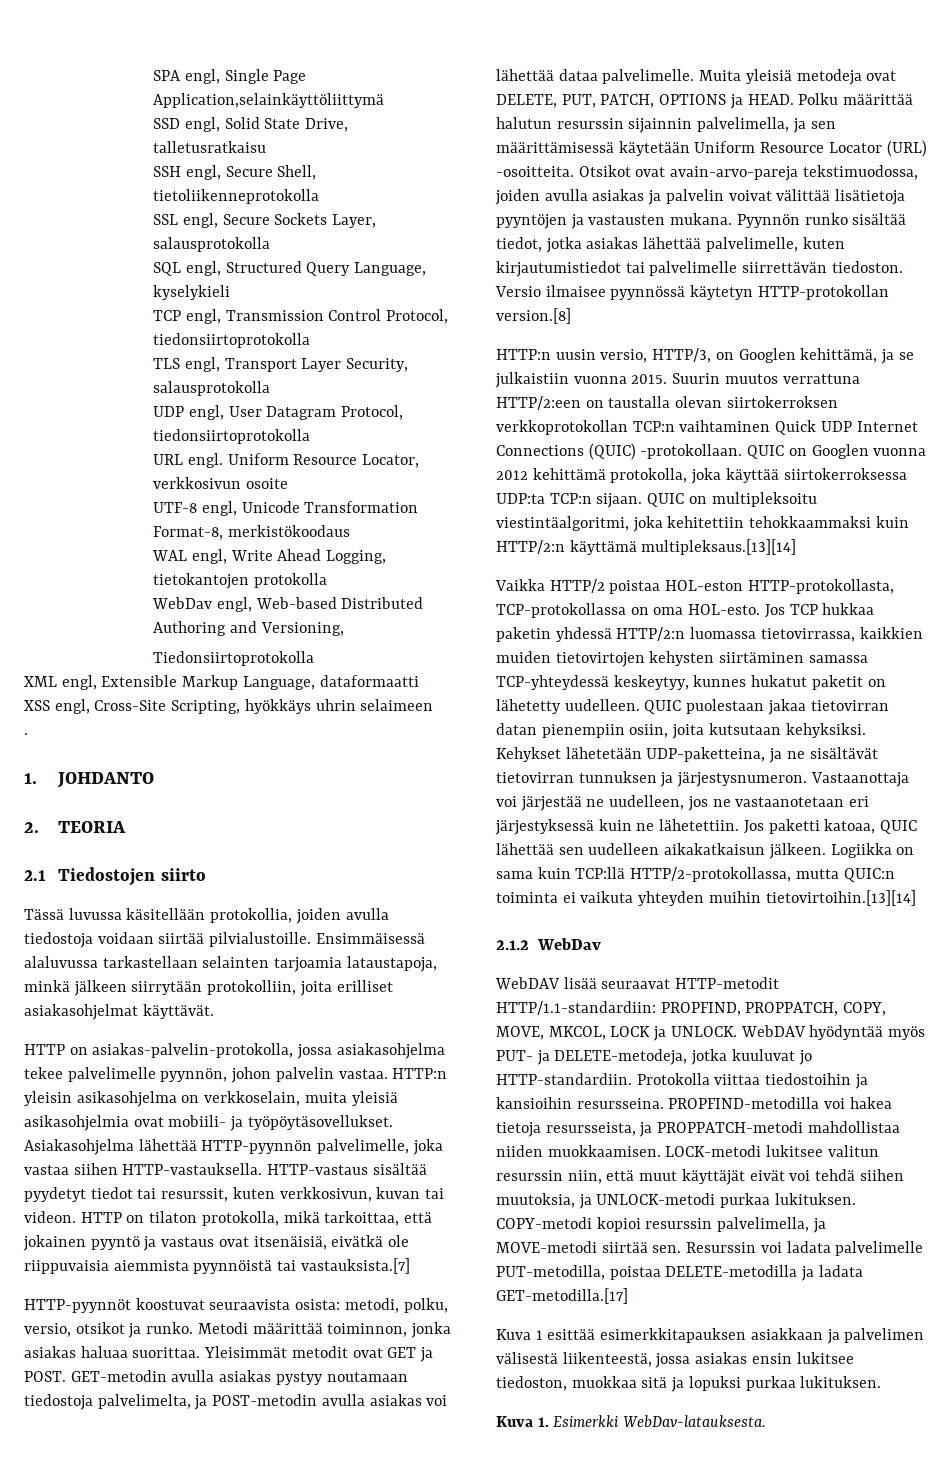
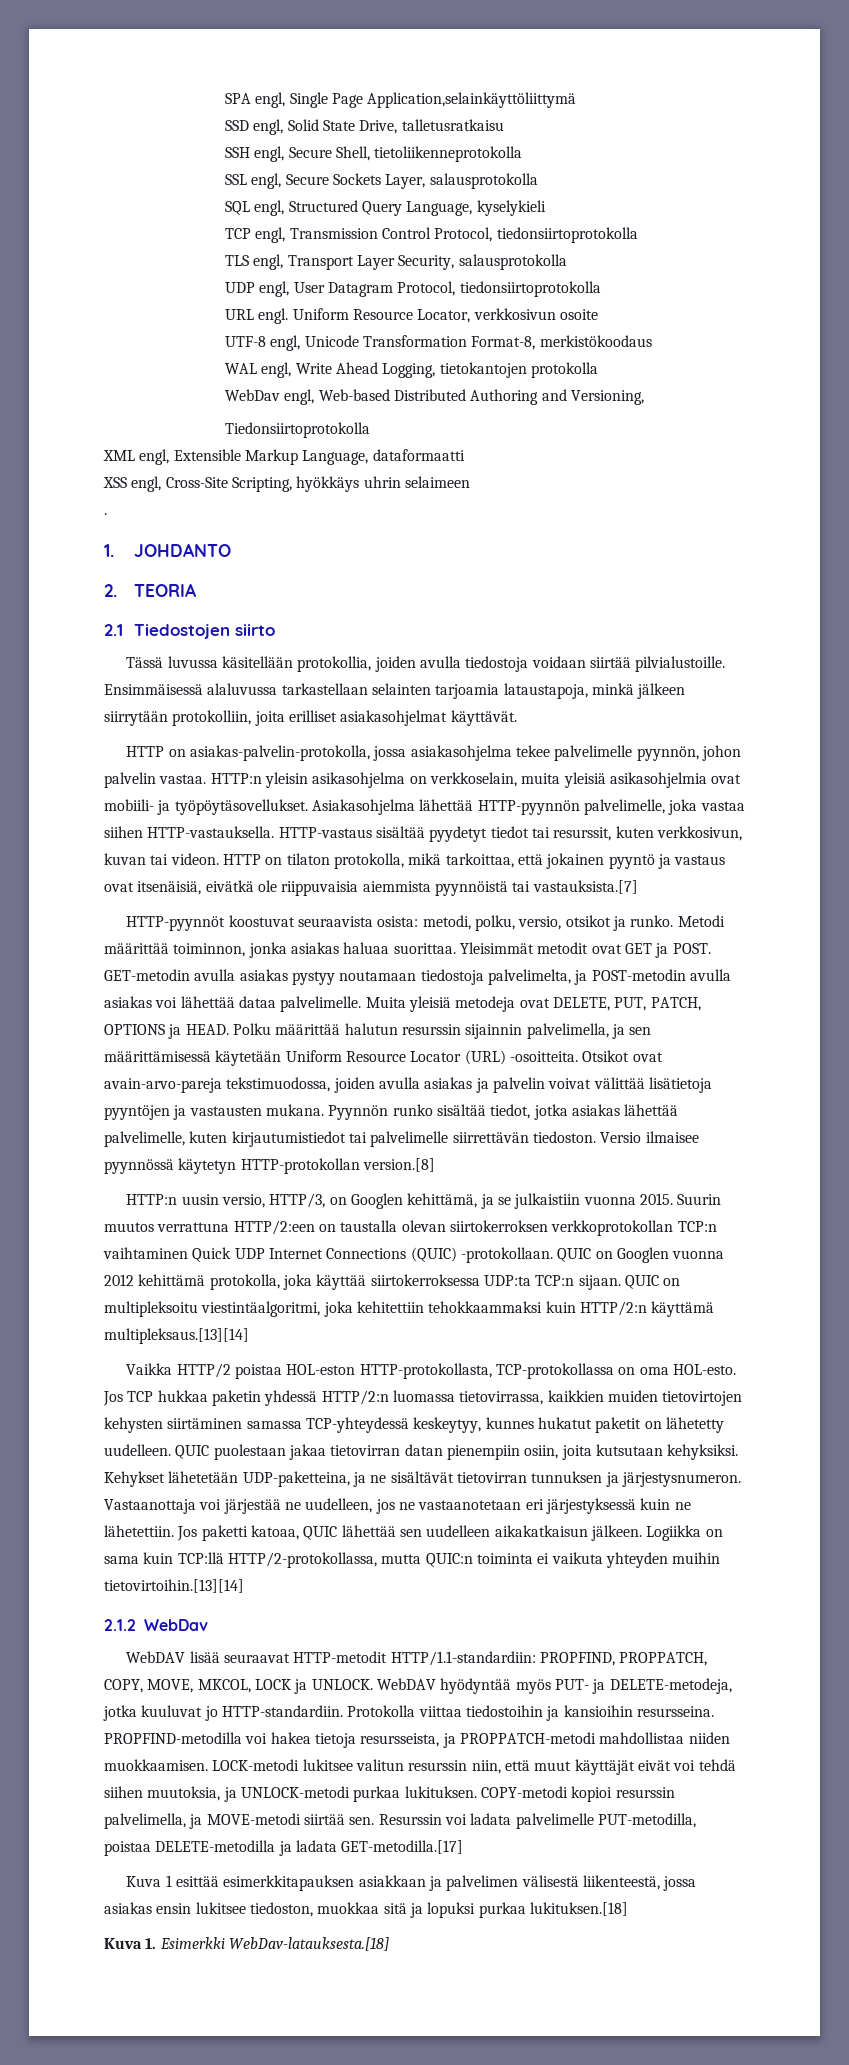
[800,1376,882,1388] lukituksen. -> [529,1902,628,1916] lukituksen.[18]
[623,1415,767,1428] WebDav-latauksesta. -> [228,1937,389,1951] WebDav-latauksesta.[18]

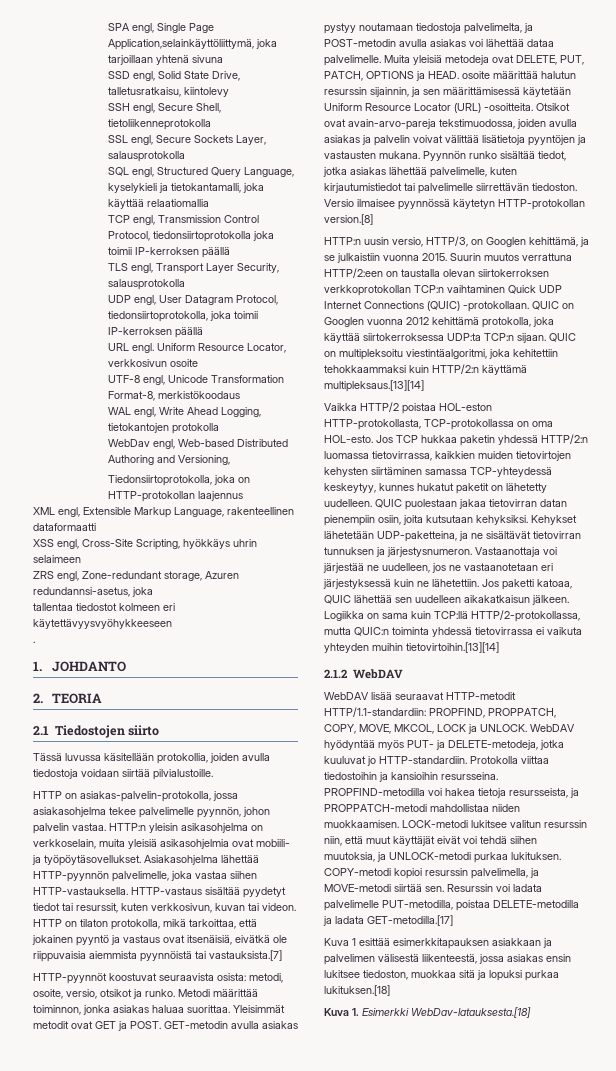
[367,92,577,108] Application,selainkäyttöliittymä -> [107,39,277,50] [107,55,223,65] Application,selainkäyttöliittymä, joka tarjoillaan yhtenä sivuna
[401,119,504,131] talletusratkaisu -> [107,87,229,97] talletusratkaisu, kiintolevy
(546, 208) none -> [158,183,264,193] [107,199,209,209] ja tietokantamalli, joka käyttää relaatiomallia
(638, 235) none -> [252,231,274,241] [107,247,230,258] joka toimii IP-kerroksen päällä
[459,281,601,297] tiedonsiirtoprotokolla -> [107,311,258,322] [107,327,203,338] tiedonsiirtoprotokolla, joka toimii IP-kerroksen päällä
[225,422,371,438] Tiedonsiirtoprotokolla -> [107,475,250,486] [107,491,243,502] Tiedonsiirtoprotokolla, joka on HTTP-protokollan laajennus
(369, 457) none -> [227,507,294,515] rakenteellinen
(470, 482) none -> [33,571,239,581] [33,587,153,597] [33,603,175,611] [33,619,172,629] // ZRS engl, Zone-redundant storage, Azuren redundannsi-asetus, joka // tallentaa tiedostot kolmeen eri käytettävyysvyöhykkeeseen
[104,683,686,699] [104,710,517,726] Ensimmäisessä alaluvussa tarkastellaan selainten tarjoamia lataustapoja, minkä jälkeen siirrytään protokolliin, joita erilliset asiakasohjelmat käyttävät. -> (213, 774) none
[475,915,516,931] polku, -> [33,989,63,999] osoite,
[232,1023,271,1035] Polku -> [462,71,490,79] osoite
[465,1023,609,1039] sijainnin palvelimella, -> [370,87,409,97] sijainnin,
(533, 1558) none -> [432,627,533,637] yhdessä tietovirrassa
[144,1619,208,1631] WebDav -> [352,669,403,679] WebDAV

